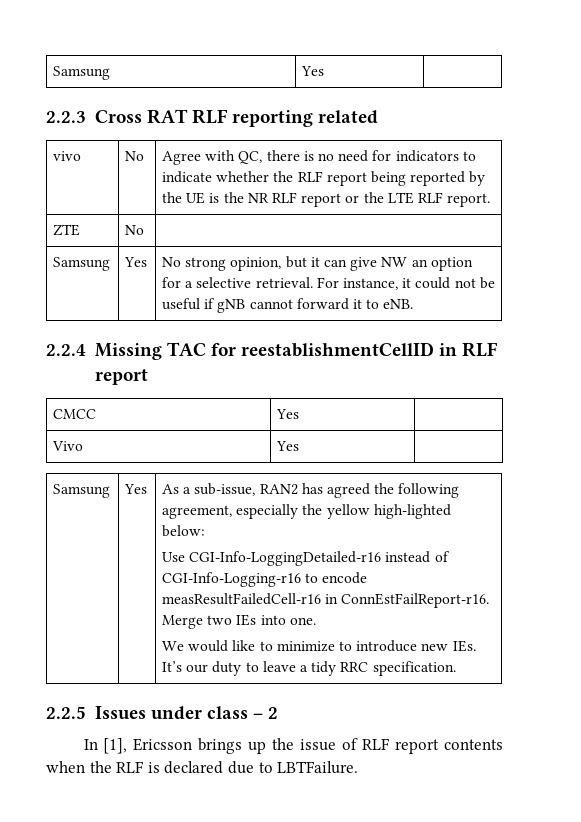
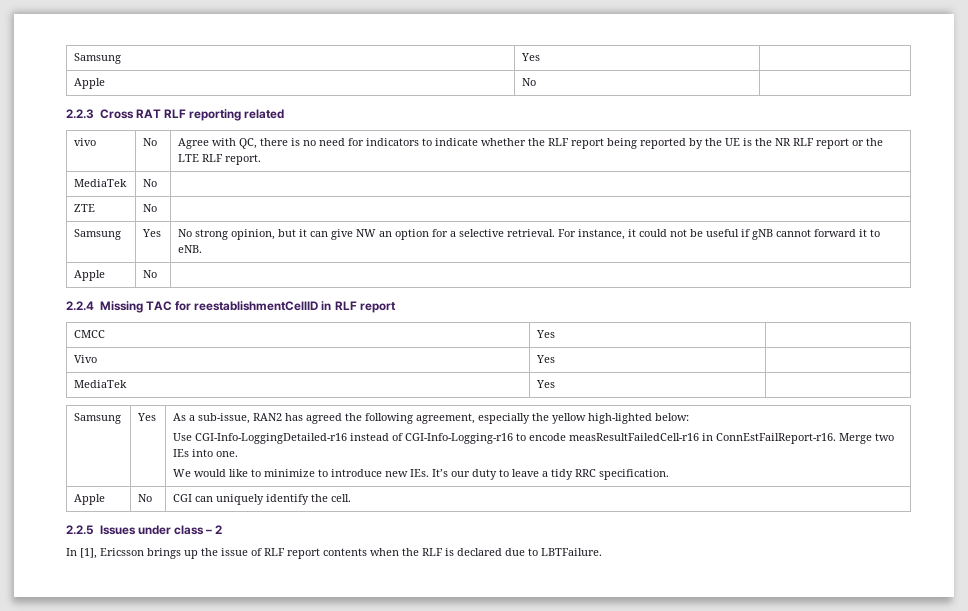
[53,66,111,80] [301,66,325,76] Samsung | Yes | -> [74,53,122,64] [521,53,541,61] [74,78,106,89] [522,78,537,86] Samsung | Yes | // Apple | No |
(491, 200) none -> [74,179,128,187] [143,179,158,187] // MediaTek | No |
(414, 304) none -> [74,270,106,281] [143,270,158,278] // Apple | No |
(300, 446) none -> [74,380,128,388] [536,380,556,388] // MediaTek | Yes |
(456, 668) none -> [74,494,106,505] [138,494,153,502] [173,494,352,505] // Apple | No | CGI can uniquely identify the cell.

